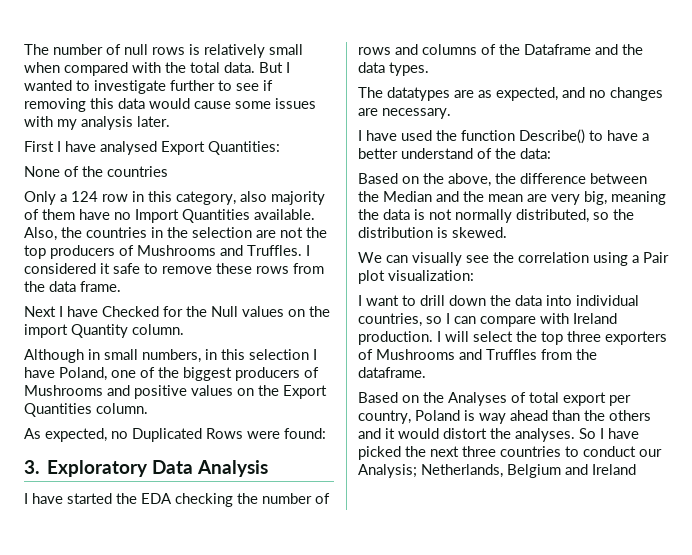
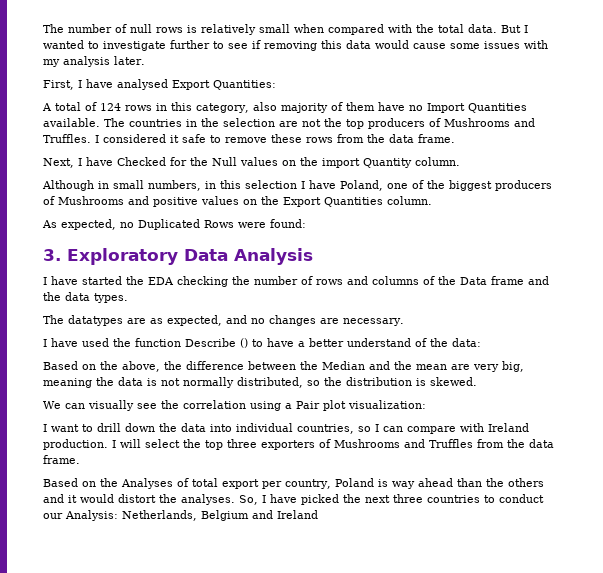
[24,141,54,152] First -> [43,80,74,90] First,
[24,166,168,177] [24,191,128,205] None of the countries // Only a 124 row -> [42,102,152,111] A total of 124 rows
[24,227,82,241] Also, the -> [104,118,125,127] The
[24,306,56,317] Next -> [43,158,74,168] Next,
[524,44,591,55] Dataframe -> [460,276,524,285] Data frame
[519,129,585,144] Describe() -> [185,338,248,348] Describe ()
[358,367,426,378] dataframe. -> [529,439,554,448] [43,455,80,464] data frame.
[579,428,596,439] So -> [239,495,258,505] So,
[358,464,417,478] Analysis; -> [65,510,118,521] Analysis:

